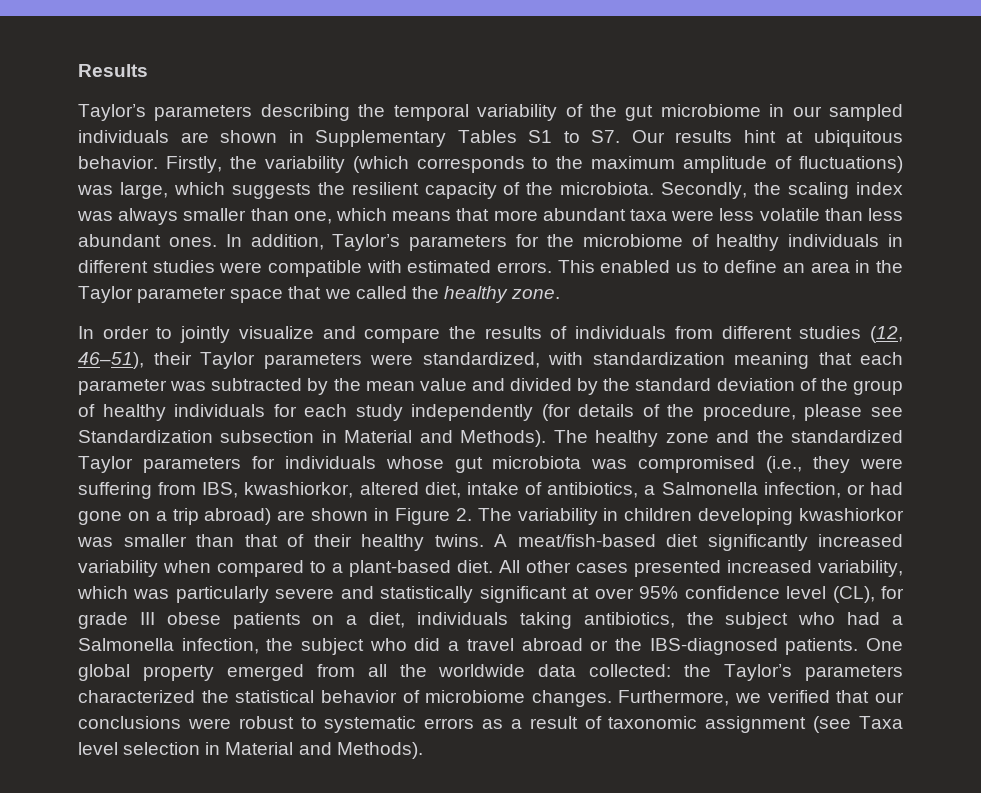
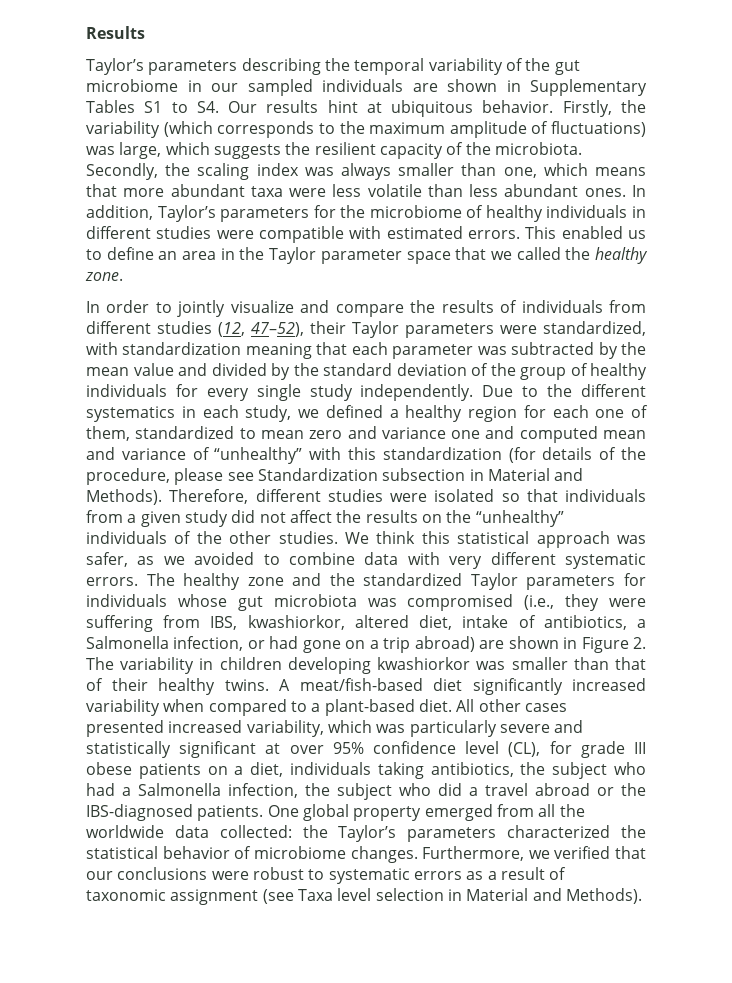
[591,130,621,143] S7. -> [196,101,219,113] S4.
[78,352,144,369] 46–51), -> [251,322,305,337] 47–52),
[304,404,534,421] each study independently -> [206,384,647,401] [86,405,648,422] [86,426,647,443] [86,447,502,464] every single study independently. Due to the different systematics in each study, we defined a healthy region for each one of them, standardized to mean zero and variance one and computed mean and variance of “unhealthy” with this standardization
(547, 438) none -> [169,489,646,504] [86,510,564,527] [86,531,646,548] [86,552,646,569] [86,577,138,586] Therefore, different studies were isolated so that individuals from a given study did not affect the results on the “unhealthy” individuals of the other studies. We think this statistical approach was safer, as we avoided to combine data with very different systematic errors.

